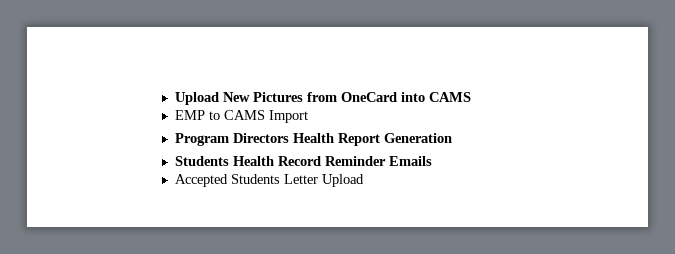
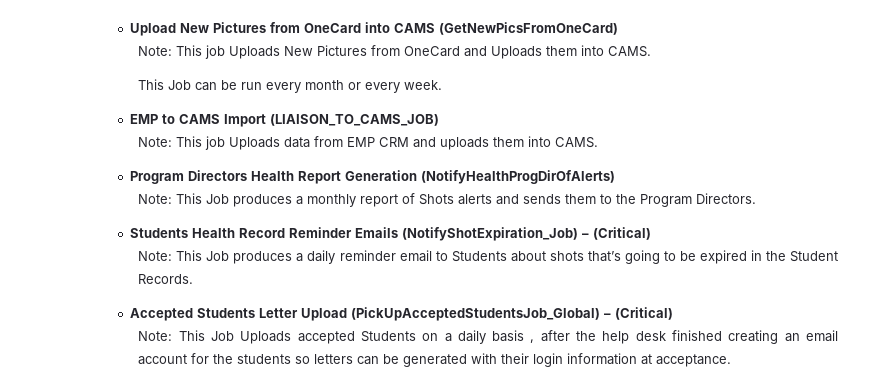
[174,110,308,123] // EMP to CAMS Import -> [438,22,618,35] [138,45,652,59] [138,79,443,93] [129,114,439,127] [138,136,599,150] (GetNewPicsFromOneCard) // Note: This job Uploads New Pictures from OneCard and Uploads them into CAMS. // This Job can be run every month or every week. // EMP to CAMS Import (LIAISON_TO_CAMS_JOB) // Note: This job Uploads data from EMP CRM and uploads them into CAMS.
(452, 138) none -> [420,170,615,184] [138,193,757,207] (NotifyHealthProgDirOfAlerts) // Note: This Job produces a monthly report of Shots alerts and sends them to the Program Directors.
[174,174,364,187] // Accepted Students Letter Upload -> [401,227,651,241] [138,250,839,264] [138,274,194,284] [129,307,673,321] [138,330,838,344] [138,353,732,367] (NotifyShotExpiration_Job) – (Critical) // Note: This Job produces a daily reminder email to Students about shots that’s going to be expired in the Student Records. // Accepted Students Letter Upload (PickUpAcceptedStudentsJob_Global) – (Critical) // Note: This Job Uploads accepted Students on a daily basis , after the help desk finished creating an email account for the students so letters can be generated with their login information at acceptance.

